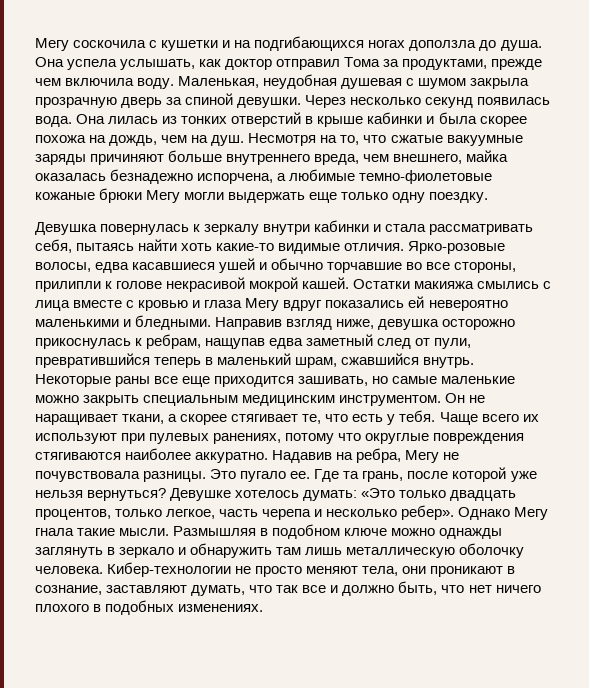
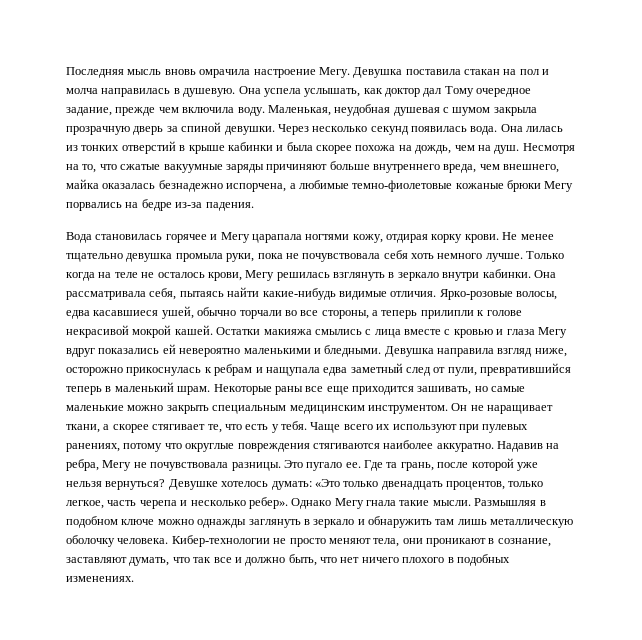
[35,36,542,51] Мегу соскочила с кушетки и на подгибающихся ногах доползла до душа. -> [66,67,550,78] [66,88,236,97] Последняя мысль вновь омрачила настроение Мегу. Девушка поставила стакан на пол и молча направилась в душевую.
[276,57,488,70] отправил Тома за продуктами, -> [423,86,532,97] [66,107,112,116] дал Тому очередное задание,
[184,192,489,203] [35,220,534,235] могли выдержать еще только одну поездку. // Девушка повернулась к зеркалу внутри кабинки и стала рассматривать -> [66,199,254,211] [66,232,554,243] [66,250,565,262] [66,269,556,281] [66,291,146,300] порвались на бедре из-за падения. // Вода становилась горячее и Мегу царапала ногтями кожу, отдирая корку крови. Не менее тщательно девушка промыла руки, пока не почувствовала себя хоть немного лучше. Только когда на теле не осталось крови, Мегу решилась взглянуть в зеркало внутри кабинки. Она рассматривала
[181,243,275,251] хоть какие-то -> [262,288,336,300] какие-нибудь
[219,258,403,273] ушей и обычно торчавшие -> [161,306,282,319] ушей, обычно торчали
(517, 267) none -> [372,310,418,319] а теперь
[215,317,283,330] Направив -> [384,346,494,357] Девушка направила
[378,319,440,330] девушка -> (567, 352) none
[146,334,266,349] ребрам, нащупав -> [214,364,320,376] ребрам и нащупала
[295,353,475,368] шрам, сжавшийся внутрь. -> [177,386,211,395] шрам.
[450,490,517,501] двадцать -> [381,481,443,490] двенадцать

